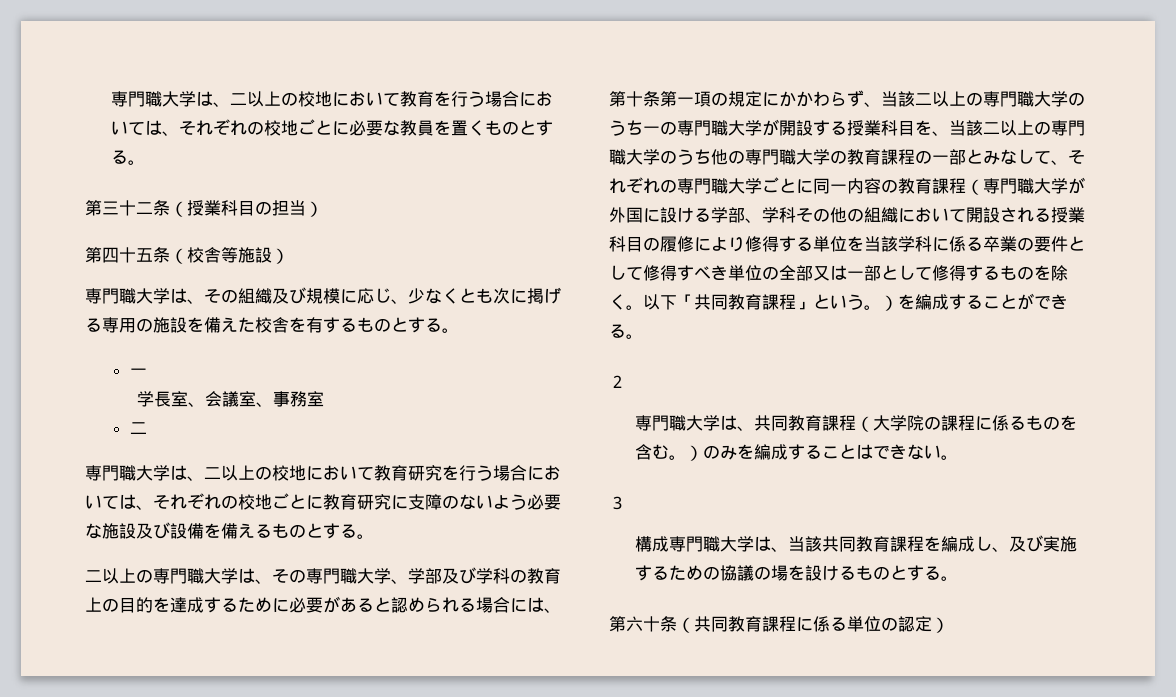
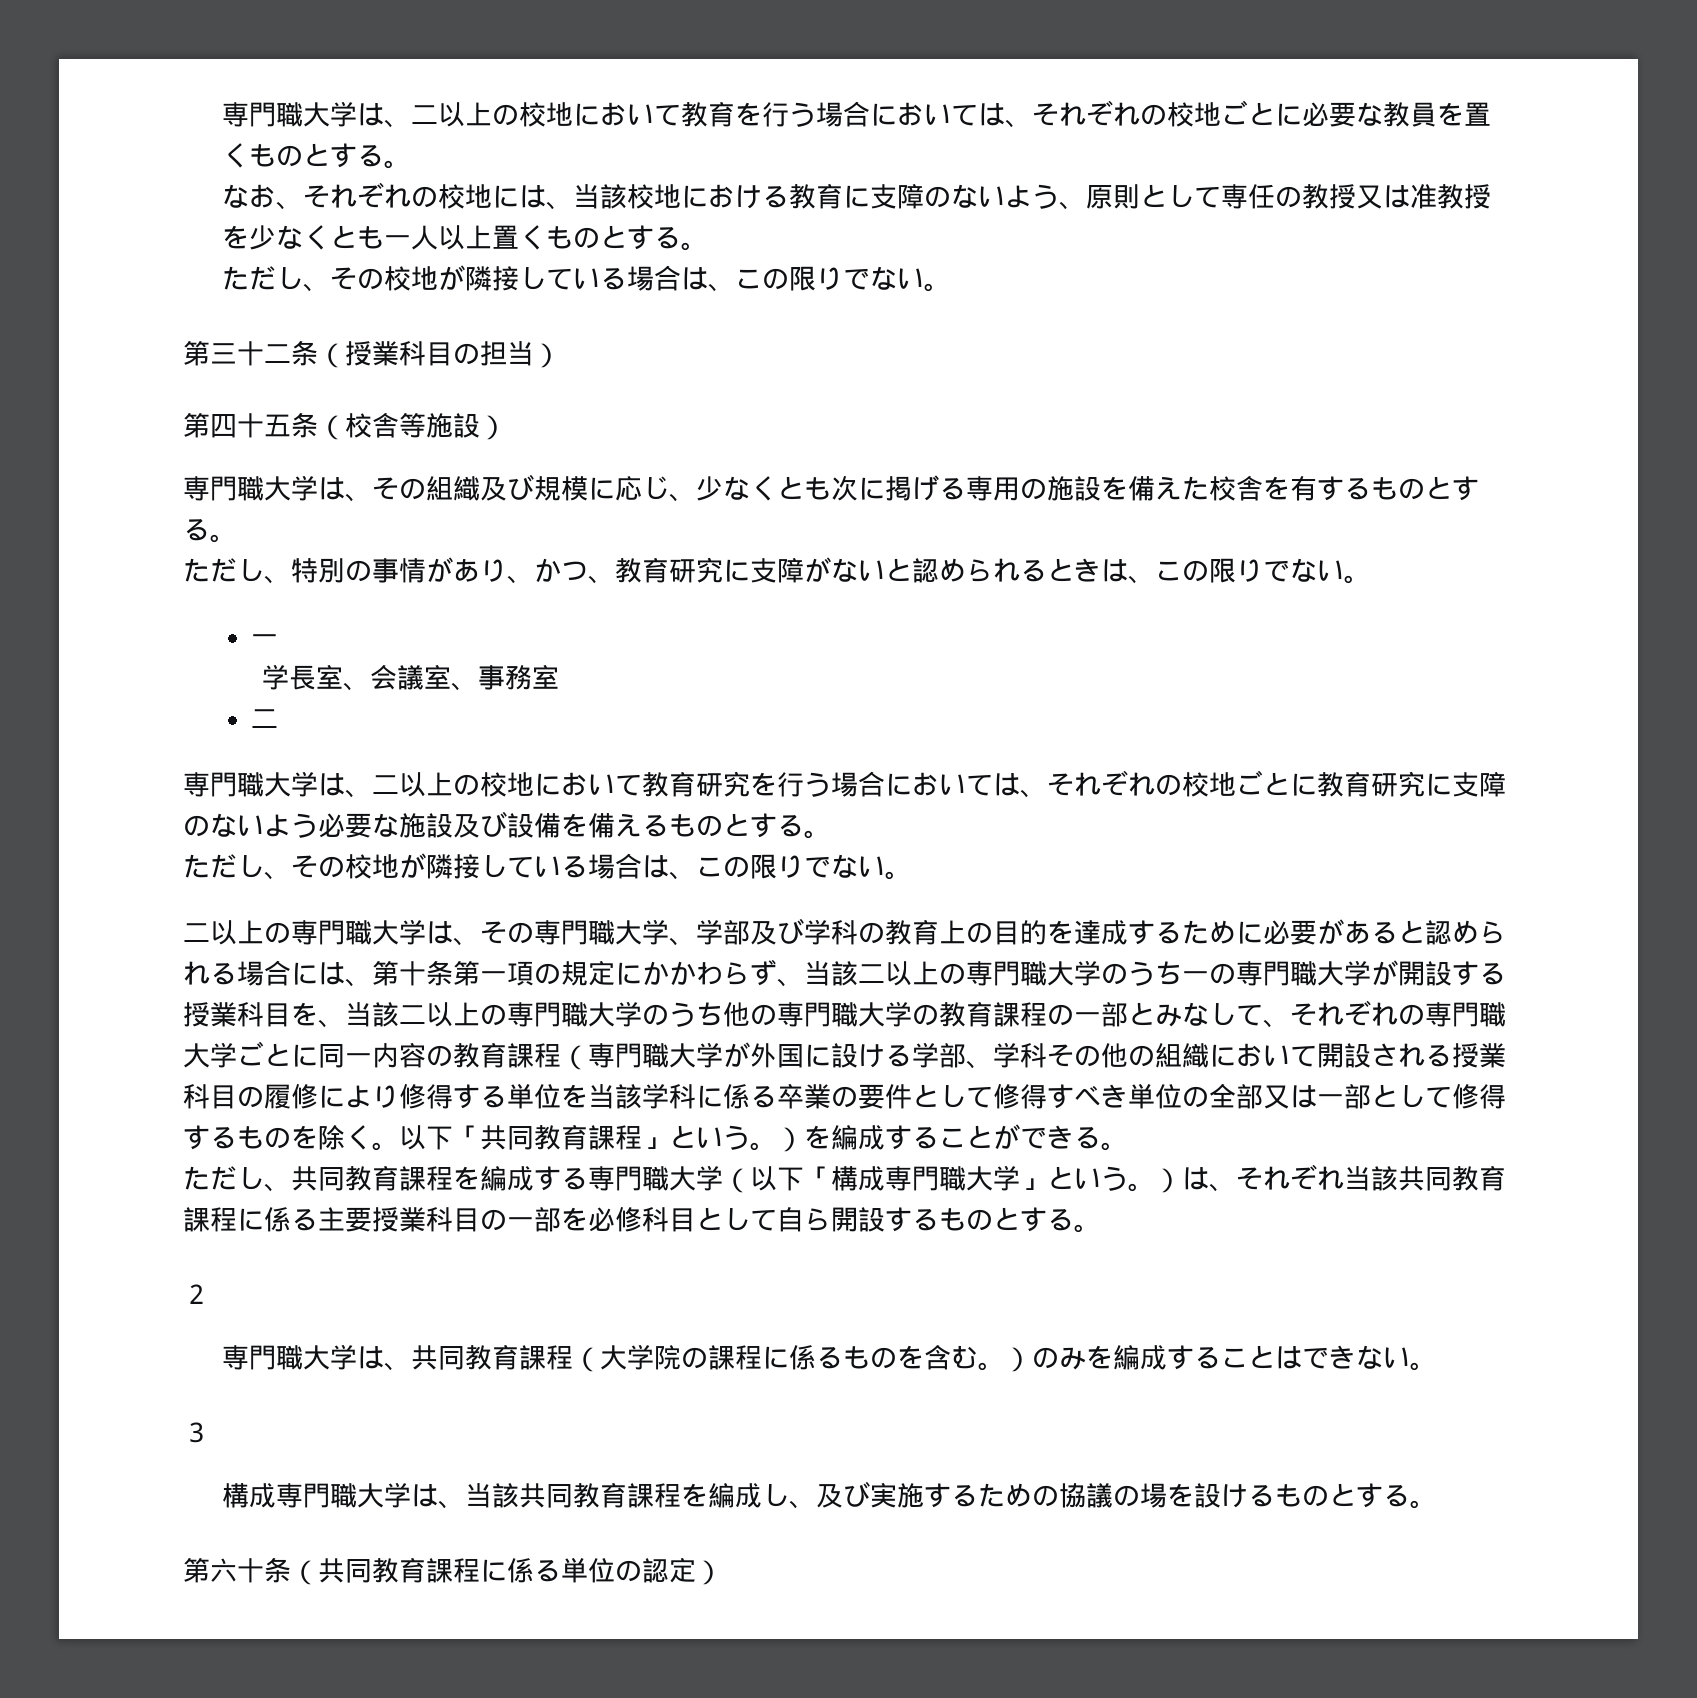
(145, 162) none -> [222,182,1492,210] [222,225,709,251] [222,265,952,292] // なお、それぞれの校地には、当該校地における教育に支障のないよう、原則として専任の教授又は准教授を少なくとも一人以上置くものとする。 // ただし、その校地が隣接している場合は、この限りでない。
(459, 330) none -> [183,557,1371,584] // ただし、特別の事情があり、かつ、教育研究に支障がないと認められるときは、この限りでない。
(374, 536) none -> [183,853,912,880] // ただし、その校地が隣接している場合は、この限りでない。
(643, 336) none -> [183,1164,1506,1193] [183,1206,1101,1233] // ただし、共同教育課程を編成する専門職大学（以下「構成専門職大学」という。）は、それぞれ当該共同教育課程に係る主要授業科目の一部を必修科目として自ら開設するものとする。

